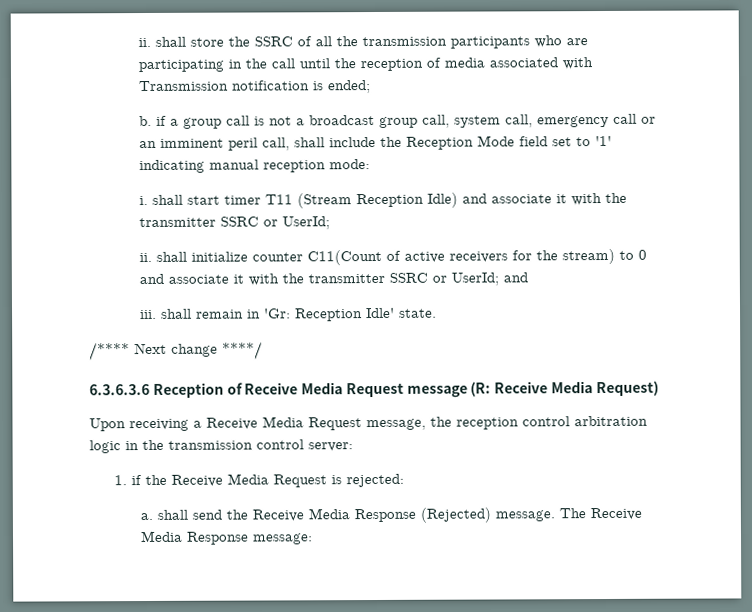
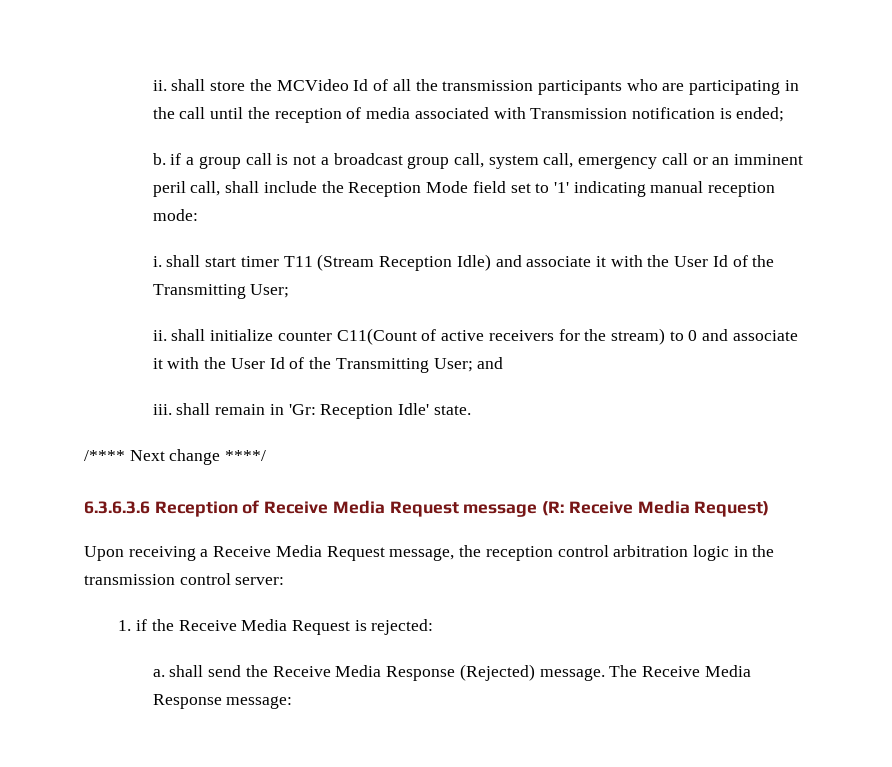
[253,36,293,47] SSRC -> [276,79,369,91] MCVideo Id
[138,216,330,230] transmitter SSRC or UserId; -> [674,255,775,267] [152,284,290,299] User Id of the Transmitting User;
[307,272,499,286] transmitter SSRC or UserId; -> [230,357,473,373] User Id of the Transmitting User;

